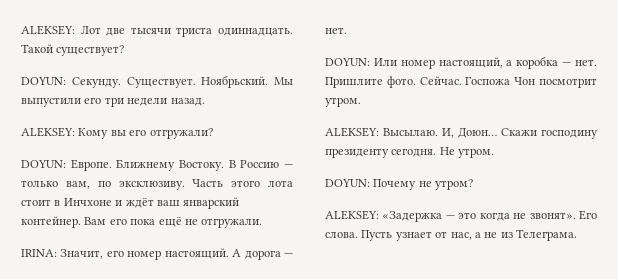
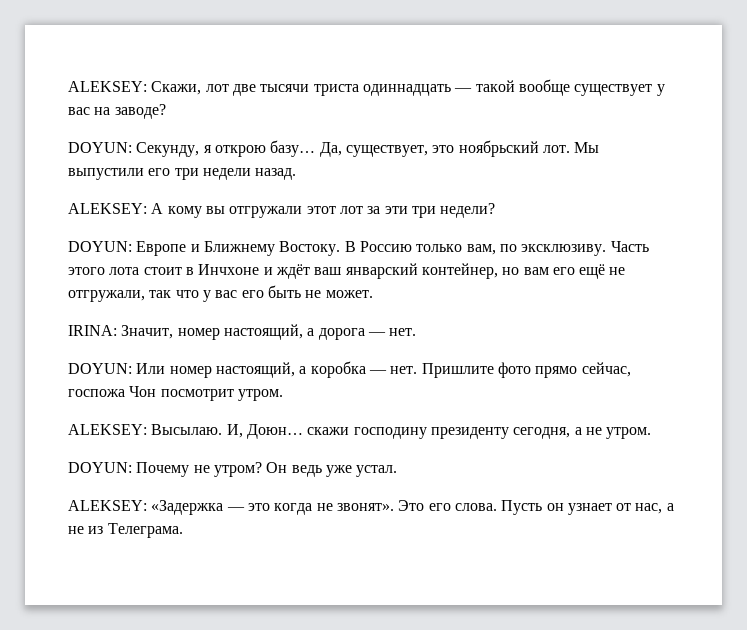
[21,25,101,35] ALEKSEY: Лот -> [68,81,229,95] ALEKSEY: Скажи, лот
[217,27,293,36] [21,44,125,56] [21,75,269,88] одиннадцать. Такой существует? // DOYUN: Секунду. Существует. Ноябрьский. -> [362,79,665,96] [68,104,166,119] [68,140,570,157] одиннадцать — такой вообще существует у вас на заводе? // DOYUN: Секунду, я открою базу… Да, существует, это ноябрьский лот.
[78,128,213,139] [21,159,112,171] Кому вы его отгружали? // DOYUN: Европе. -> [151,203,496,218] [68,241,200,256] А кому вы отгружали этот лот за эти три недели? // DOYUN: Европе и
[283,164,293,168] — -> (412, 246) none
[21,216,263,228] [21,248,242,260] контейнер. Вам его пока ещё не отгружали. // IRINA: Значит, его номер настоящий. А -> [421,263,626,279] [68,285,373,302] [68,324,315,340] контейнер, но вам его ещё не отгружали, так что у вас его быть не может. // IRINA: Значит, номер настоящий, а
[386,76,511,88] фото. Сейчас. Госпожа -> [497,362,631,378] [68,389,125,397] фото прямо сейчас, госпожа
[501,128,537,136] Скажи -> [307,427,350,435] скажи
[391,147,455,157] сегодня. Не -> [513,427,602,439] сегодня, а не
(474, 184) none -> [266,462,398,477] Он ведь уже устал.
[579,210,597,220] Его -> [398,500,451,511] Это его
(393, 235) none -> [546,503,564,511] он

